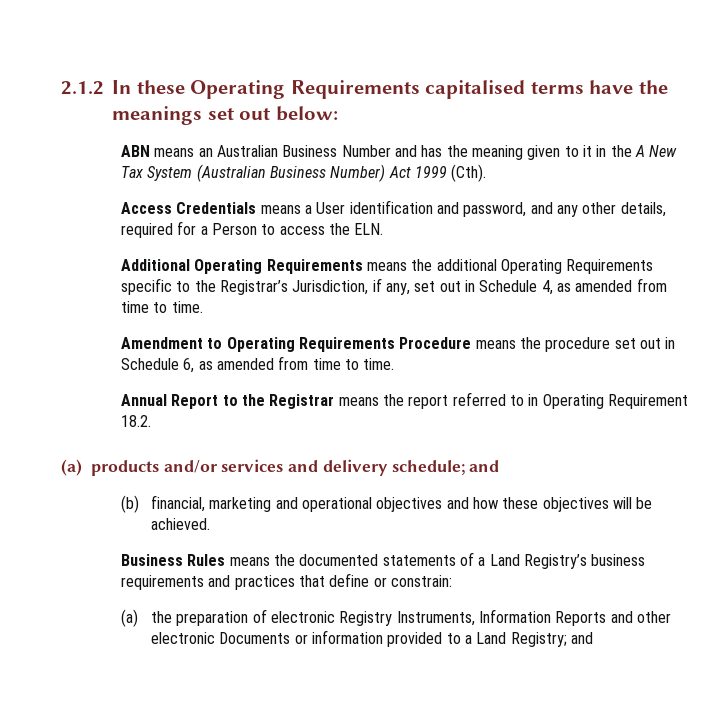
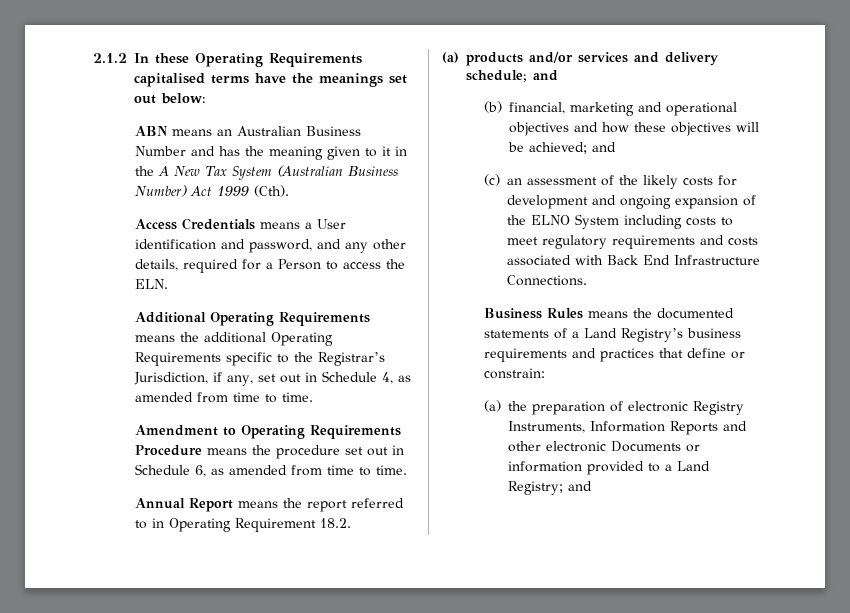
[222,394,335,409] to the Registrar -> (233, 505) none
[151,518,211,530] achieved. -> [528,142,616,154] [483,174,737,189] [506,195,756,209] [506,214,733,229] [506,235,758,249] [506,255,760,266] [506,275,587,286] achieved; and // (c) an assessment of the likely costs for development and ongoing expansion of the ELNO System including costs to meet regulatory requirements and costs associated with Back End Infrastructure Connections.

